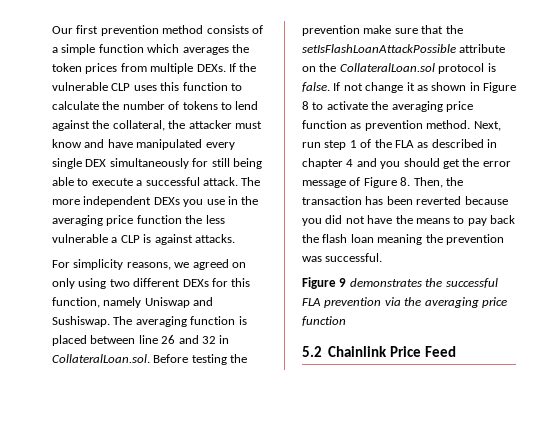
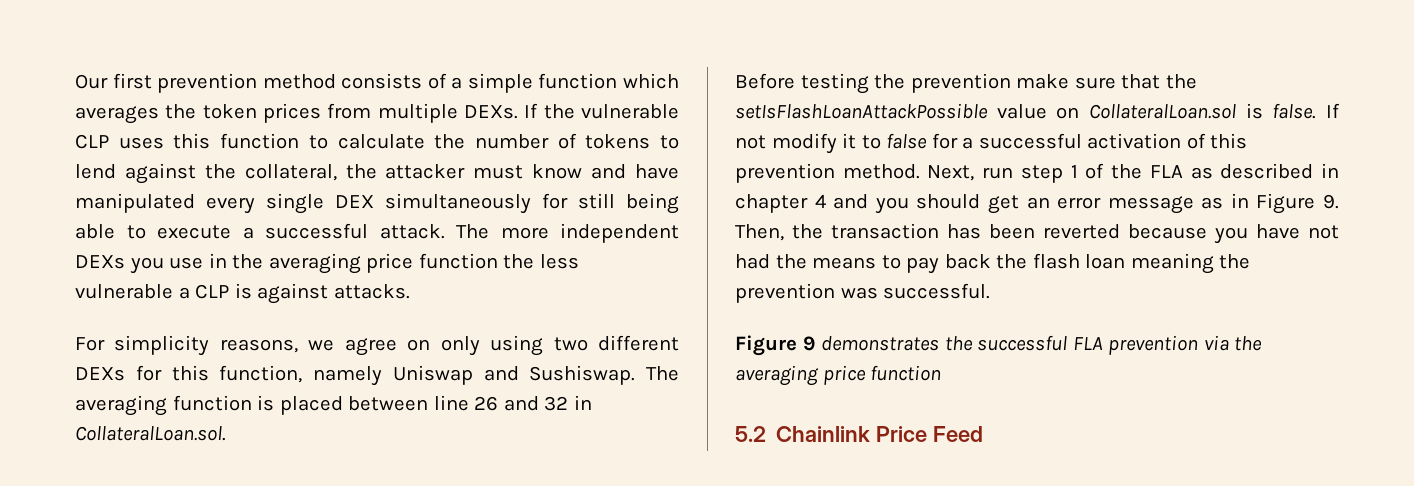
[192,259,229,270] agreed -> [344,338,397,356] agree
(150, 358) none -> (226, 433) //
[459,44,506,53] [302,63,496,74] [302,82,516,93] [302,101,473,112] [302,120,362,129] attribute on the CollateralLoan.sol protocol is false. If not change it as shown in Figure 8 to activate the averaging price function as -> [996,103,1340,119] [735,133,1248,154] value on CollateralLoan.sol is false. If not modify it to false for a successful activation of this
[462,158,480,167] the -> [1026,197,1050,209] an
[349,177,411,188] of Figure 8. -> [1201,193,1339,214] as in Figure 9.
[325,215,393,224] did not have -> [1256,224,1339,239] [735,254,770,269] have not had

